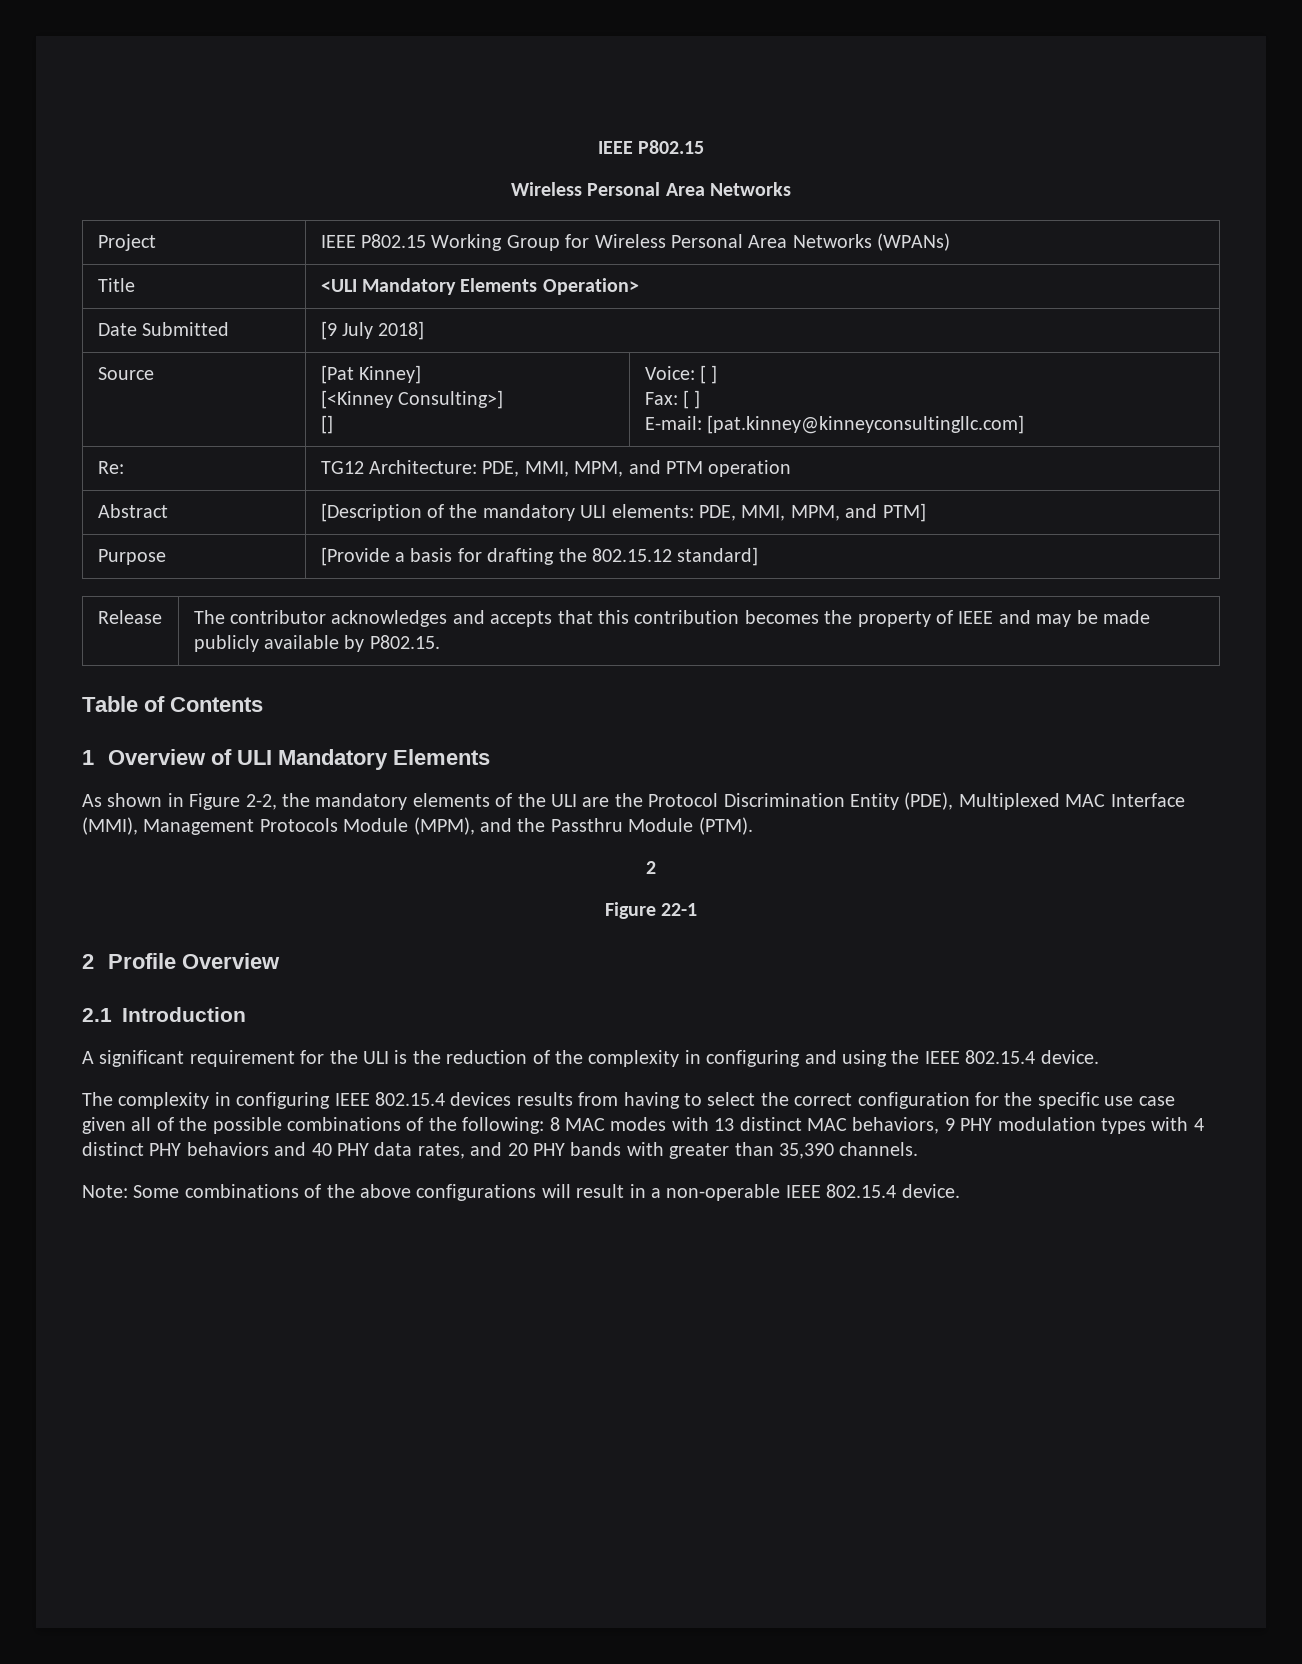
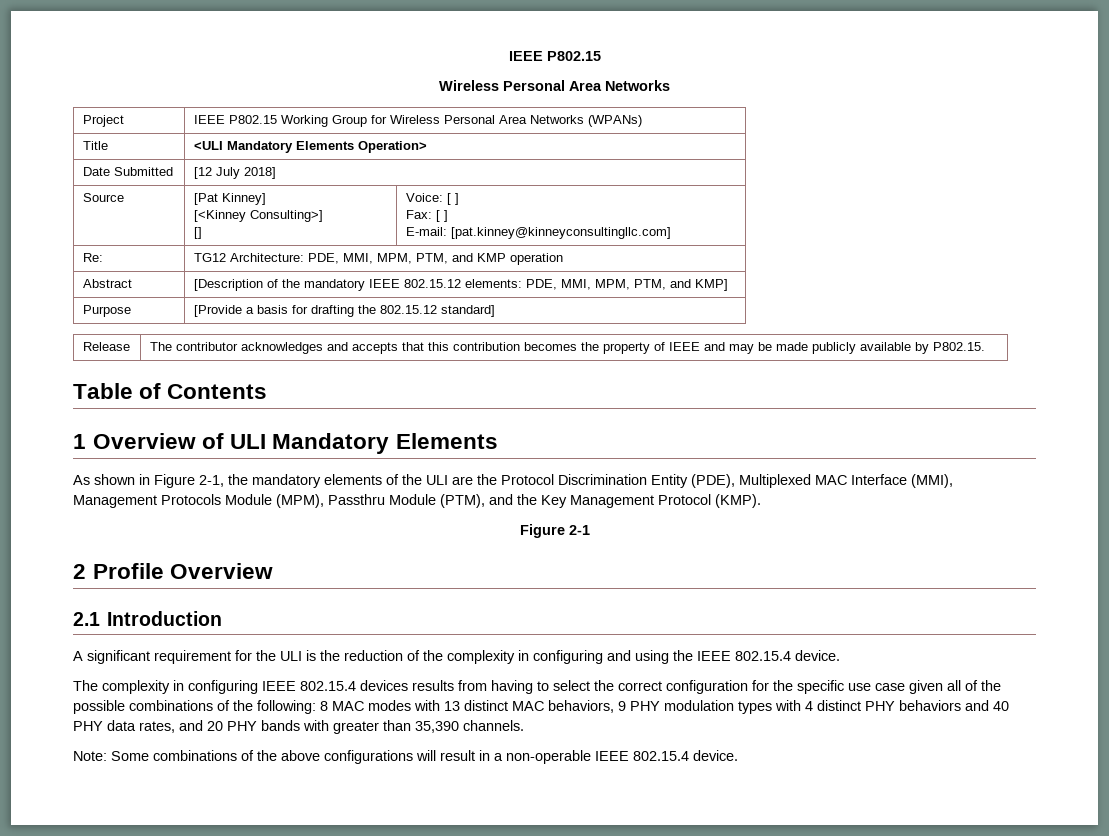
[320,321,337,340] [9 -> [193,167,212,179] [12
[628,460,704,474] and PTM -> [415,253,506,264] PTM, and KMP
[580,505,607,518] ULI -> [368,279,461,288] IEEE 802.15.12
[845,503,926,522] and PTM] -> [633,279,728,291] PTM, and KMP]
[245,794,277,810] 2-2, -> [199,475,224,487] 2-1,
[479,817,753,835] [646,861,656,874] [604,902,698,919] and the Passthru Module (PTM). // 2 // Figure 22-1 -> [328,494,761,508] [519,524,590,538] Passthru Module (PTM), and the Key Management Protocol (KMP). // Figure 2-1

